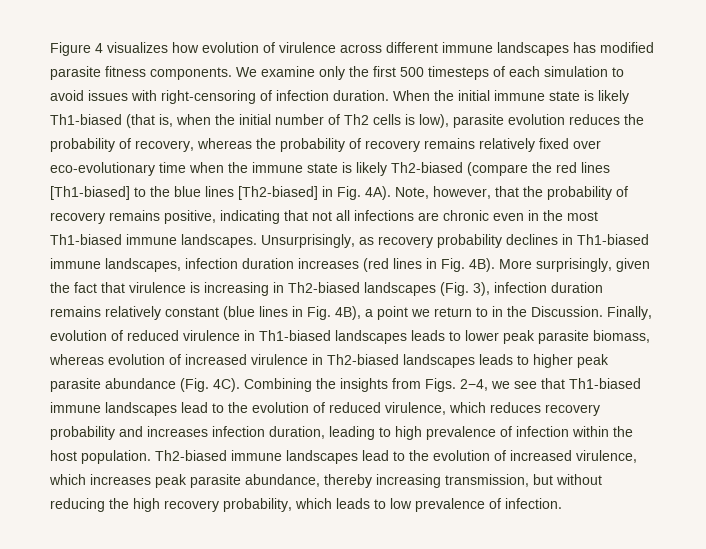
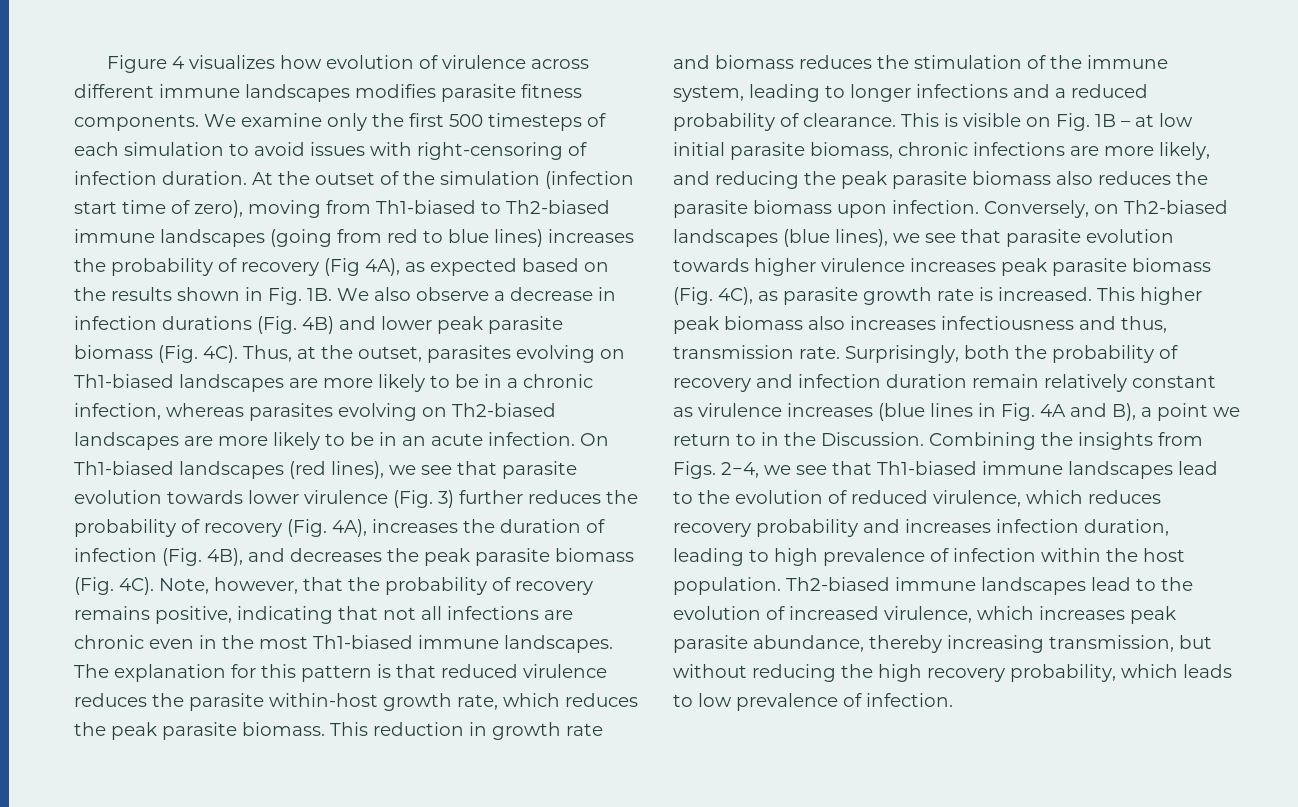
[573,42,654,53] has modified -> [355,84,436,98] modifies
[393,90,629,104] [50,114,644,128] [50,138,601,152] [50,162,610,176] [50,186,391,200] When the initial immune state is likely Th1-biased (that is, when the initial number of Th2 cells is low), parasite evolution reduces the probability of recovery, whereas the probability of recovery remains relatively fixed over eco-evolutionary time when the immune state is likely Th2-biased (compare the red lines [Th1-biased] to the blue lines [Th2-biased] in Fig. 4A). -> [252,171,634,189] [74,200,610,218] [74,229,634,247] [74,258,609,276] [74,287,616,305] [74,316,563,334] [74,345,625,363] [74,374,593,392] [74,403,556,421] [74,432,609,450] [74,461,577,479] [74,490,638,508] [74,519,605,537] [74,548,634,566] [74,577,154,595] At the outset of the simulation (infection start time of zero), moving from Th1-biased to Th2-biased immune landscapes (going from red to blue lines) increases the probability of recovery (Fig 4A), as expected based on the results shown in Fig. 1B. We also observe a decrease in infection durations (Fig. 4B) and lower peak parasite biomass (Fig. 4C). Thus, at the outset, parasites evolving on Th1-biased landscapes are more likely to be in a chronic infection, whereas parasites evolving on Th2-biased landscapes are more likely to be in an acute infection. On Th1-biased landscapes (red lines), we see that parasite evolution towards lower virulence (Fig. 3) further reduces the probability of recovery (Fig. 4A), increases the duration of infection (Fig. 4B), and decreases the peak parasite biomass (Fig. 4C).
[261,234,649,248] [50,258,650,272] [50,282,603,296] [50,306,219,320] Unsurprisingly, as recovery probability declines in Th1-biased immune landscapes, infection duration increases (red lines in Fig. 4B). More surprisingly, given the fact that virulence is increasing in Th2-biased landscapes (Fig. 3), infection duration remains relatively constant -> [74,664,607,682] [74,693,638,711] [74,722,603,740] [673,55,1168,69] [673,84,1148,102] [673,113,1193,131] [673,142,1210,160] [673,171,1208,189] [673,200,1228,218] [673,229,1174,247] [673,258,1211,276] [673,287,1202,305] [673,316,1167,334] [673,345,1178,363] [673,374,1216,392] [673,403,873,417] The explanation for this pattern is that reduced virulence reduces the parasite within-host growth rate, which reduces the peak parasite biomass. This reduction in growth rate and biomass reduces the stimulation of the immune system, leading to longer infections and a reduced probability of clearance. This is visible on Fig. 1B – at low initial parasite biomass, chronic infections are more likely, and reducing the peak parasite biomass also reduces the parasite biomass upon infection. Conversely, on Th2-biased landscapes (blue lines), we see that parasite evolution towards higher virulence increases peak parasite biomass (Fig. 4C), as parasite growth rate is increased. This higher peak biomass also increases infectiousness and thus, transmission rate. Surprisingly, both the probability of recovery and infection duration remain relatively constant as virulence increases
[335,306,361,320] 4B), -> [1040,403,1136,421] 4A and B),
[607,306,652,320] [50,330,650,344] [49,354,609,368] [50,378,240,392] Finally, evolution of reduced virulence in Th1-biased landscapes leads to lower peak parasite biomass, whereas evolution of increased virulence in Th2-biased landscapes leads to higher peak parasite abundance (Fig. 4C). -> (924, 439) none

